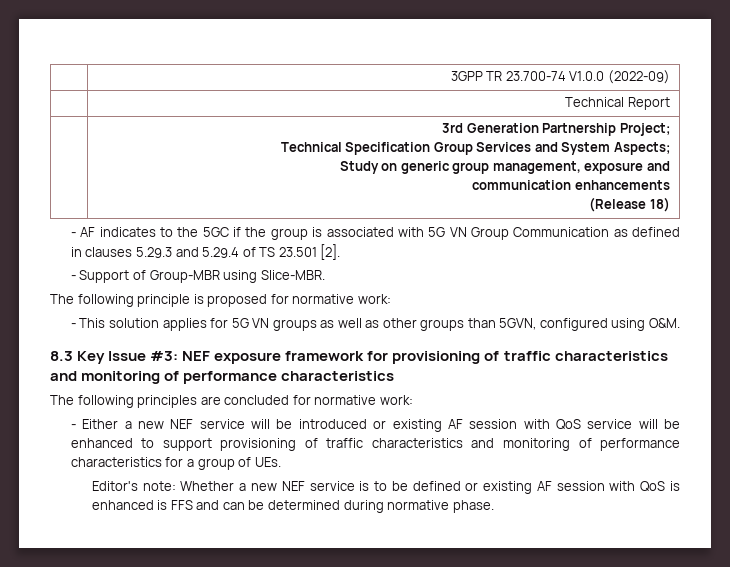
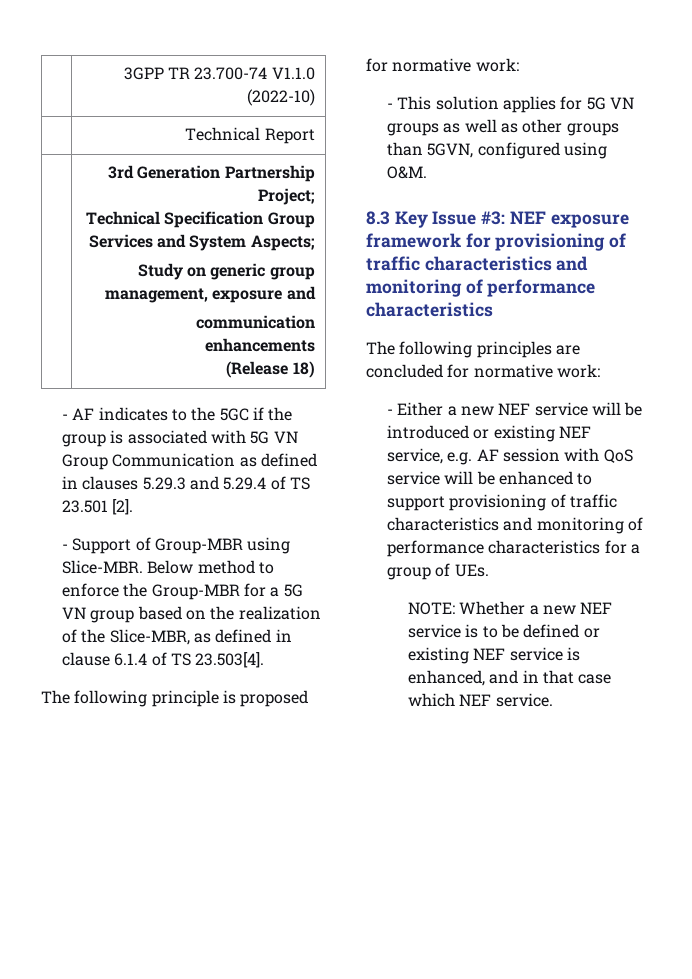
[569,70,670,84] V1.0.0 (2022-09) -> [271,67,315,80] [246,89,315,106] V1.1.0 (2022-10)
(325, 275) none -> [147,560,274,574] [61,583,303,600] [61,606,321,623] [61,629,292,645] [61,652,265,668] Below method to enforce the Group-MBR for a 5G VN group based on the realization of the Slice-MBR, as defined in clause 6.1.4 of TS 23.503[4].
(442, 425) none -> [558,426,591,438] [386,448,473,465] NEF service, e.g.
[91,481,176,491] Editor's note: -> [407,602,455,615] NOTE:
[536,481,680,492] [91,500,494,513] AF session with QoS is enhanced is FFS and can be determined during normative phase. -> [473,647,580,661] [407,670,612,686] [407,693,553,707] NEF service is enhanced, and in that case which NEF service.

